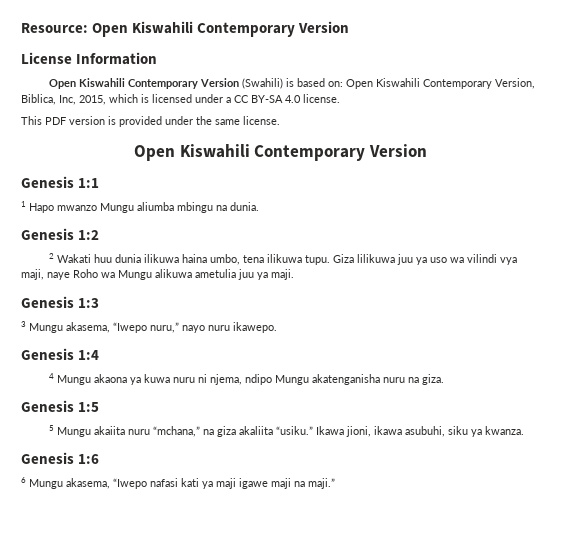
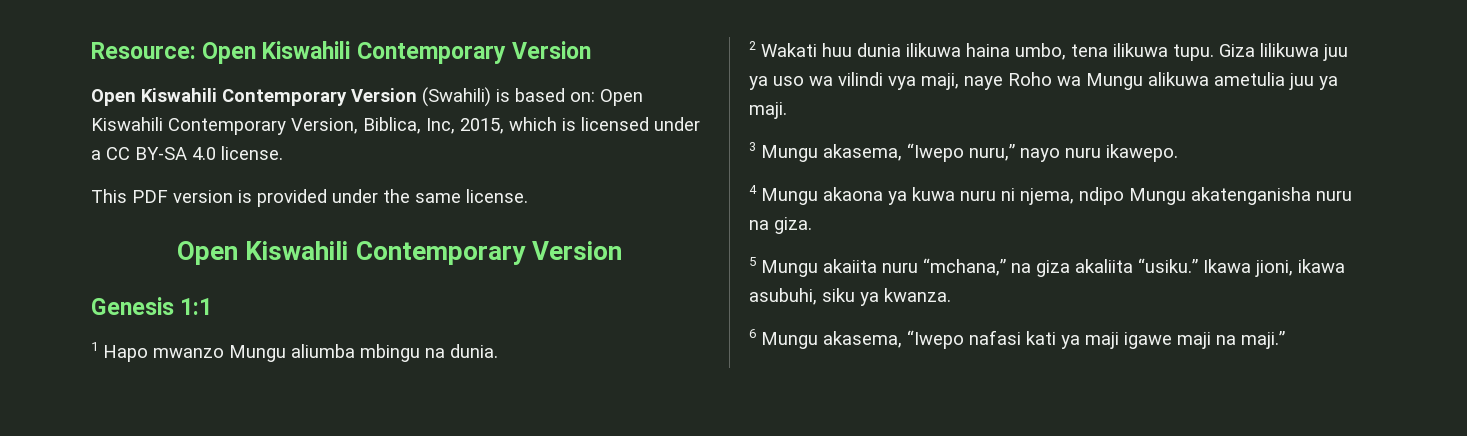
[21,52,158,65] // License Information -> (591, 50) none
[21,228,100,240] // Genesis 1:2 -> (498, 351) none
[21,296,100,308] // Genesis 1:3 -> (787, 110) none
[21,348,100,360] // Genesis 1:4 -> (1178, 153) none
[21,400,100,412] // Genesis 1:5 -> (812, 225) none
[21,452,100,464] // Genesis 1:6 -> (951, 295) none

